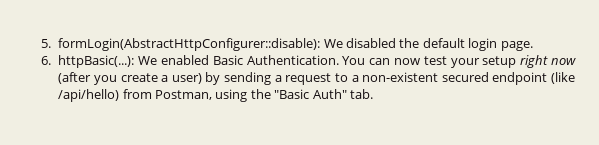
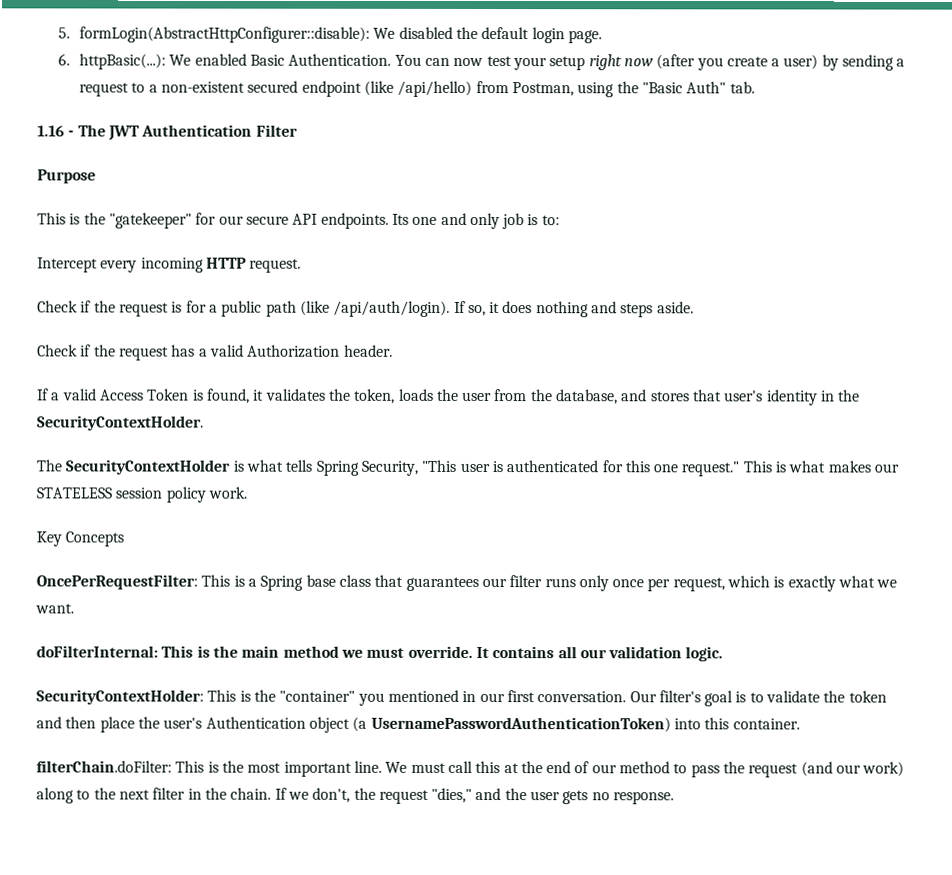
(373, 94) none -> [37,124,298,141] [37,169,96,184] [37,212,560,230] [37,257,302,273] [37,300,694,318] [37,344,393,361] [37,388,861,406] [37,415,204,431] [36,459,900,477] [36,486,247,503] [36,531,125,547] [36,574,898,592] [35,603,74,614] [36,645,724,662] [36,689,887,707] [36,716,800,733] [36,760,905,778] [36,787,675,805] // 1.16 - The JWT Authentication Filter // Purpose // This is the "gatekeeper" for our secure API endpoints. Its one and only job is to: // Intercept every incoming HTTP request. // Check if the request is for a public path (like /api/auth/login). If so, it does nothing and steps aside. // Check if the request has a valid Authorization header. // If a valid Access Token is found, it validates the token, loads the user from the database, and stores that user's identity in the SecurityContextHolder. // The SecurityContextHolder is what tells Spring Security, "This user is authenticated for this one request." This is what makes our STATELESS session policy work. // Key Concepts // OncePerRequestFilter: This is a Spring base class that guarantees our filter runs only once per request, which is exactly what we want. // doFilterInternal: This is the main method we must override. It contains all our validation logic. // SecurityContextHolder: This is the "container" you mentioned in our first conversation. Our filter's goal is to validate the token and then place the user's Authentication object (a UsernamePasswordAuthenticationToken) into this container. // filterChain.doFilter: This is the most important line. We must call this at the end of our method to pass the request (and our work) along to the next filter in the chain. If we don't, the request "dies," and the user gets no response.

